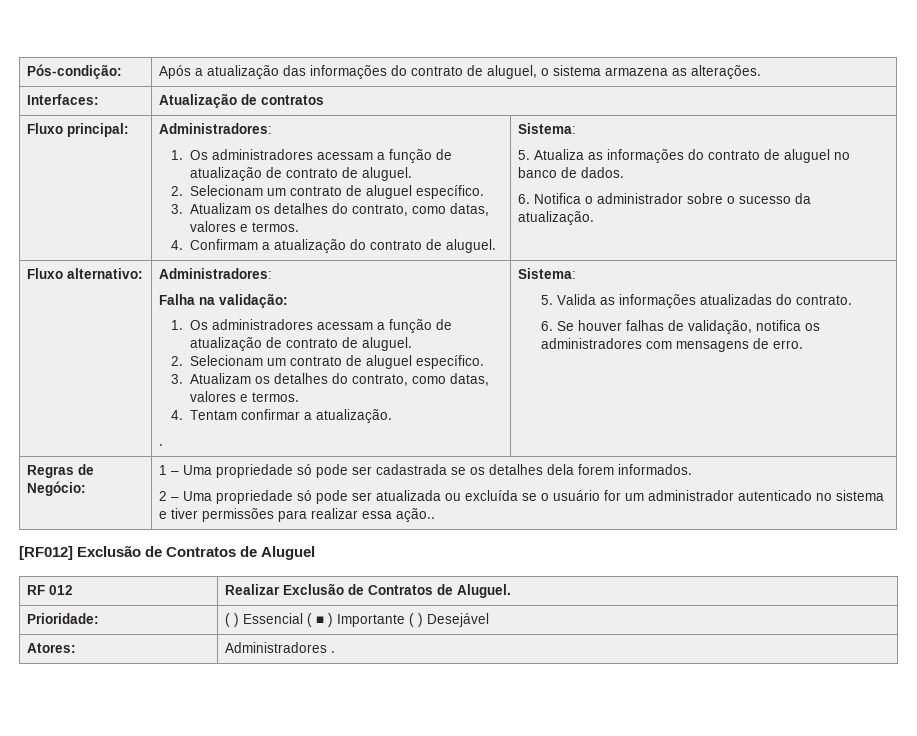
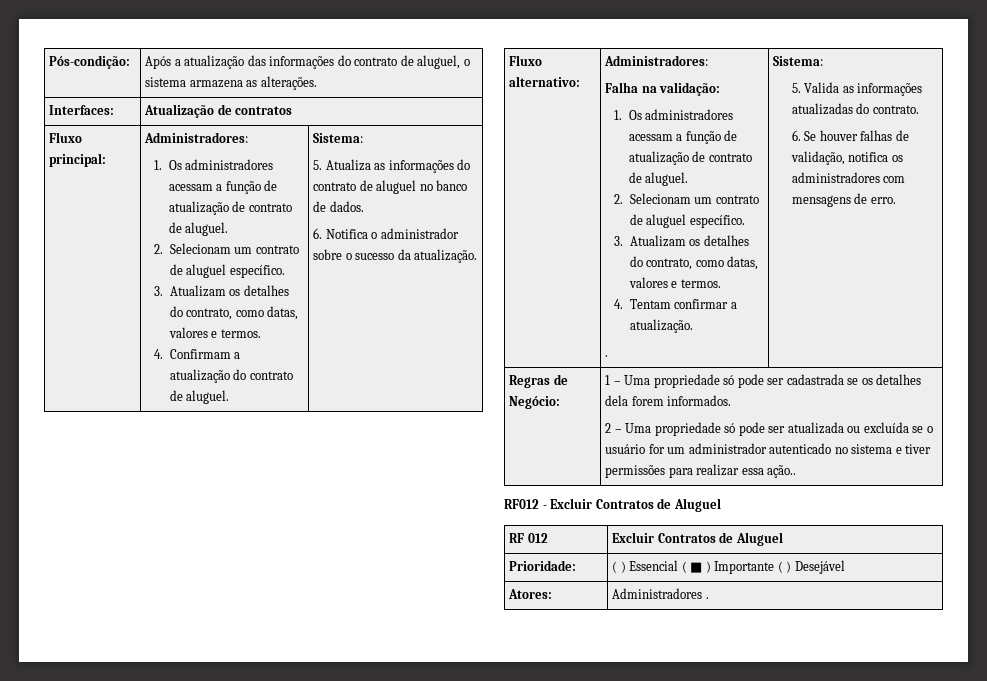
[19,545,163,560] [RF012] Exclusão de -> [504,498,593,509] RF012 - Excluir
[225,583,512,598] Realizar Exclusão de Contratos de Aluguel. -> [612,532,783,546] Excluir Contratos de Aluguel

